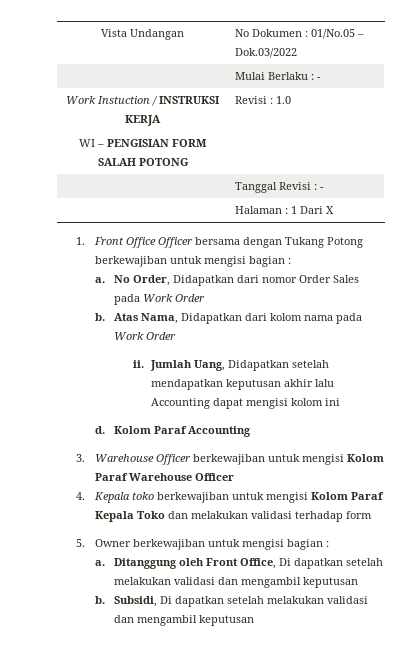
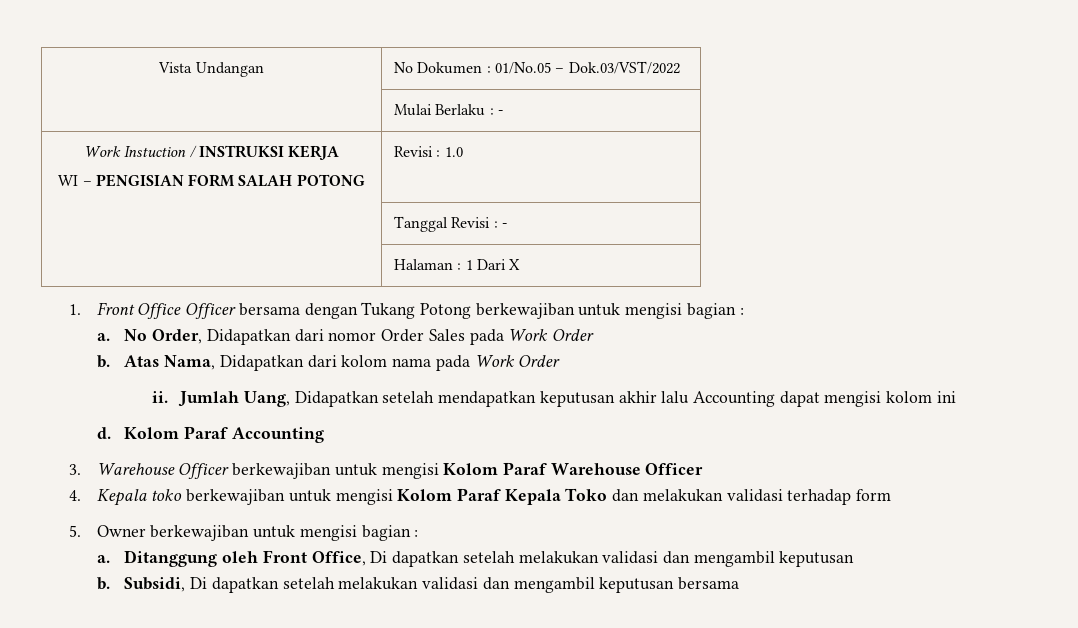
[234,48,297,58] Dok.03/2022 -> [568,61,680,74] Dok.03/VST/2022
(254, 620) none -> [678,577,740,590] bersama

